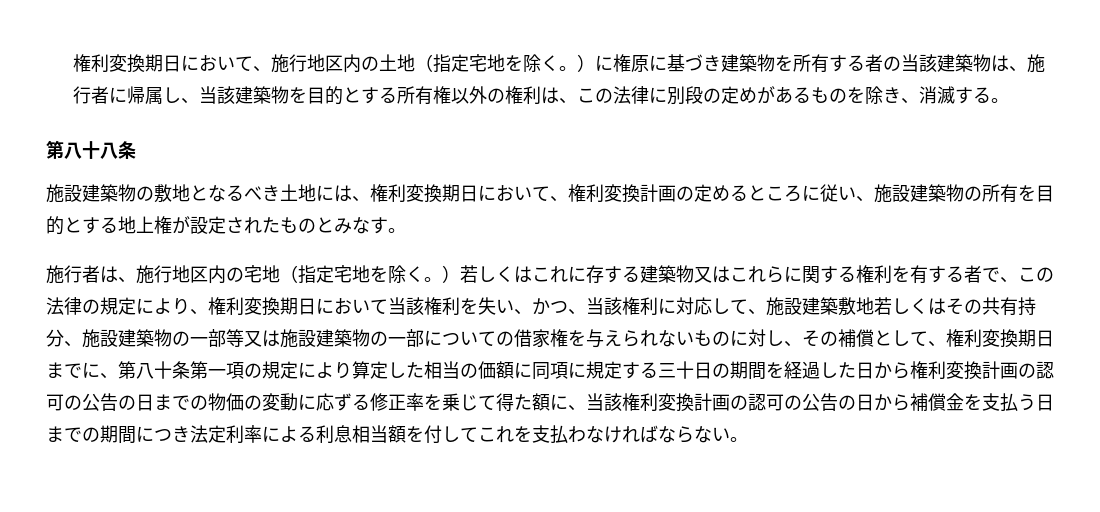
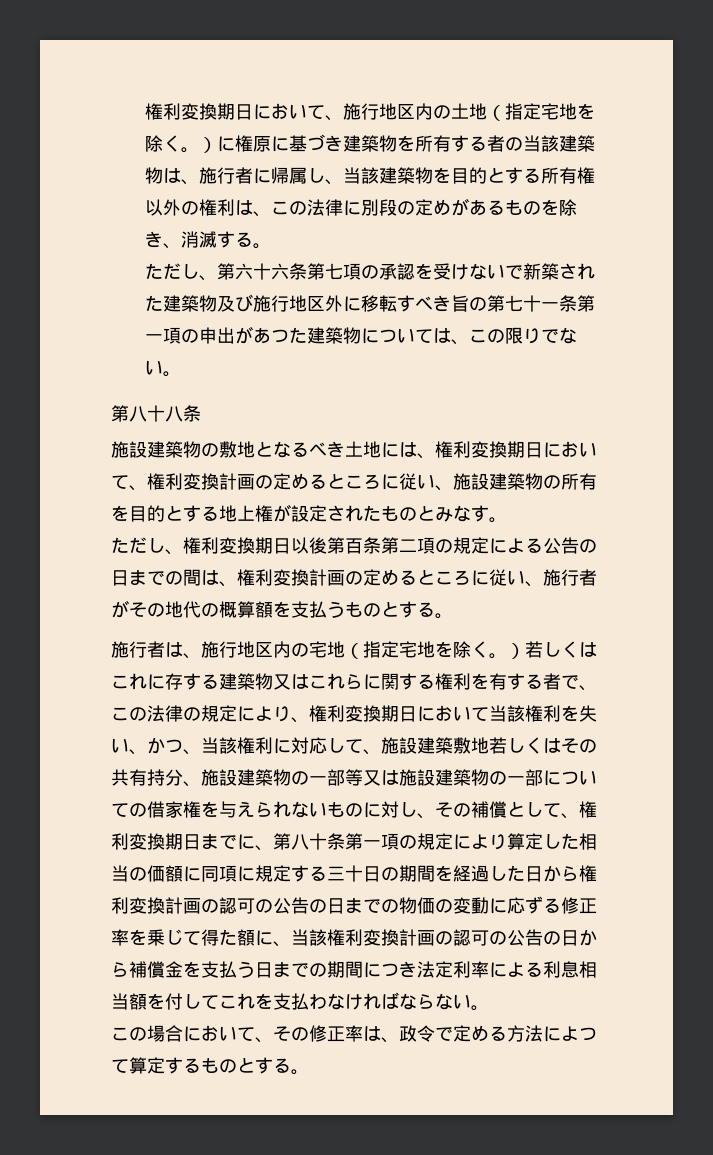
(1010, 100) none -> [145,263,596,281] [145,294,596,312] [145,326,578,345] [145,360,182,377] // ただし、第六十六条第七項の承認を受けないで新築された建築物及び施行地区外に移転すべき旨の第七十一条第一項の申出があつた建築物については、この限りでない。
(406, 230) none -> [111,537,597,555] [111,569,597,587] [111,600,453,619] // ただし、権利変換期日以後第百条第二項の規定による公告の日までの間は、権利変換計画の定めるところに従い、施行者がその地代の概算額を支払うものとする。
(748, 439) none -> [111,1025,597,1043] [111,1057,309,1075] // この場合において、その修正率は、政令で定める方法によつて算定するものとする。

